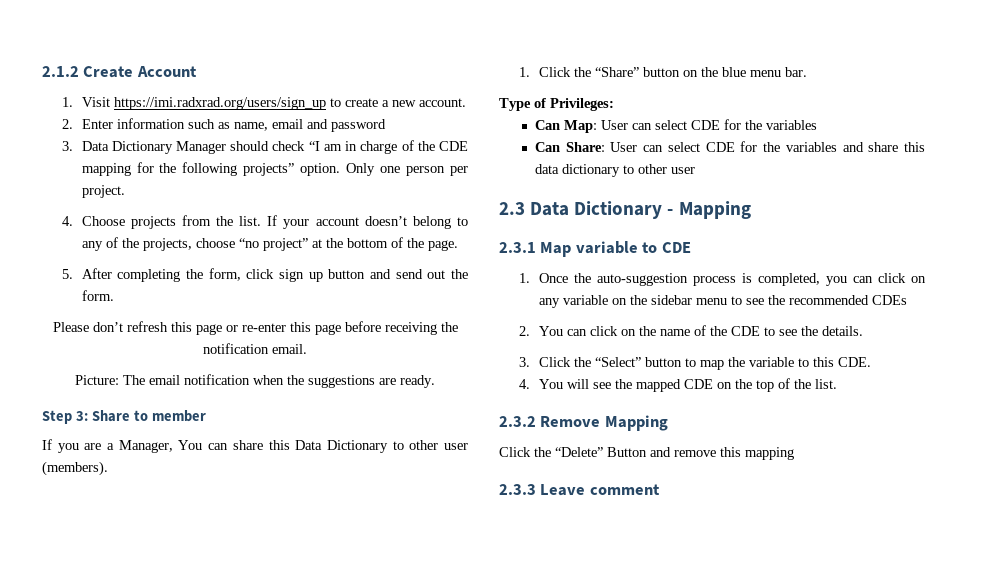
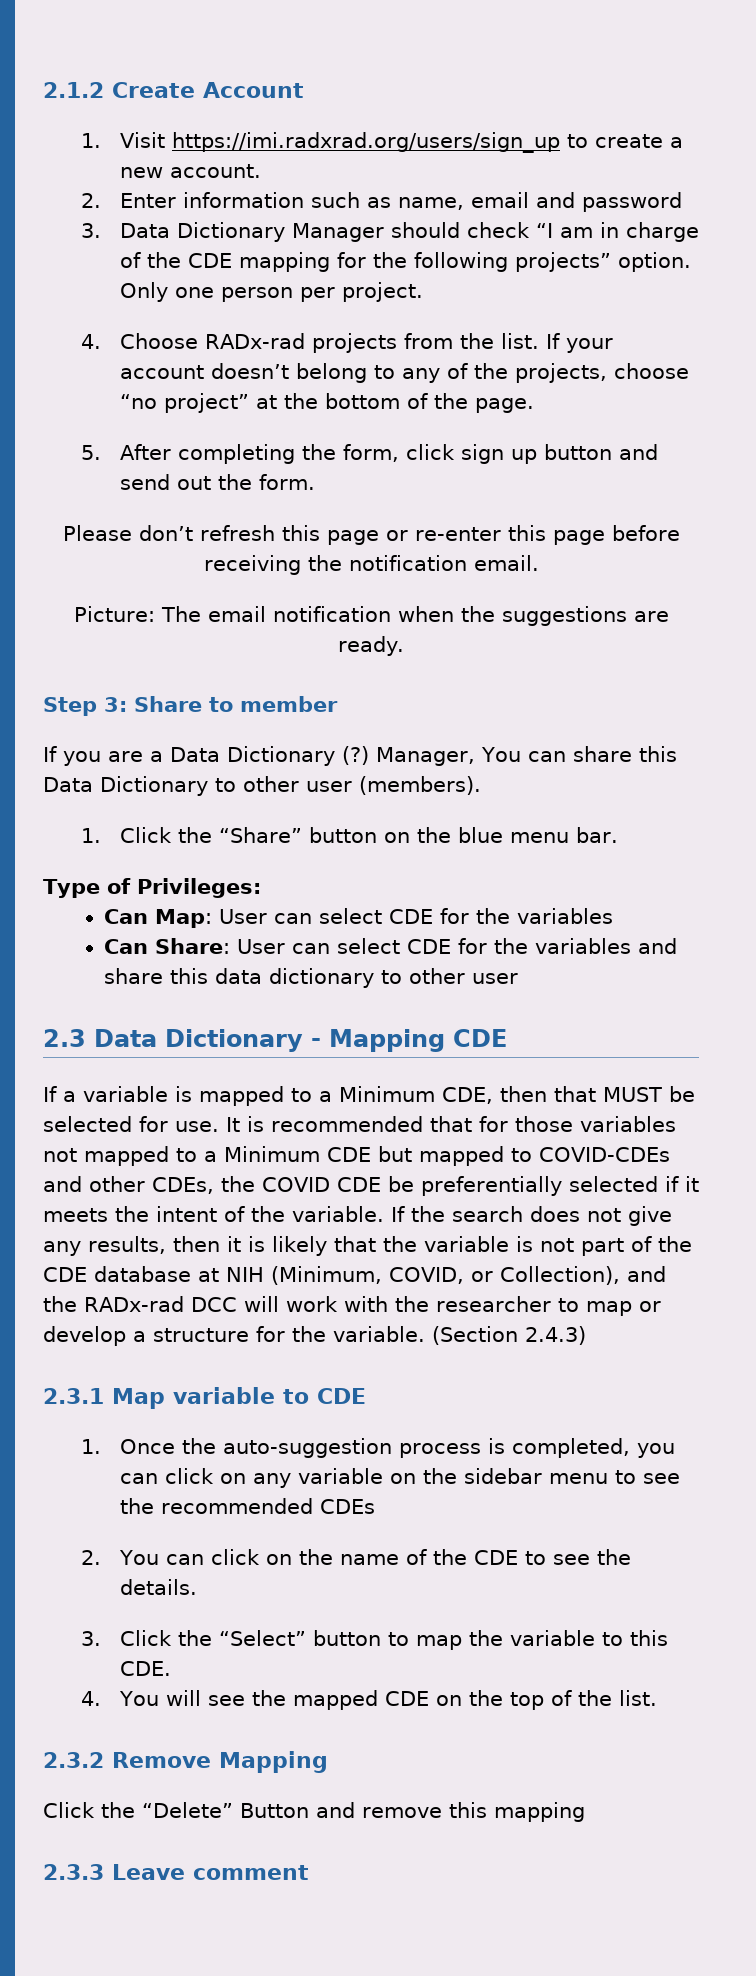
(125, 221) none -> [204,333,305,349] RADx-rad
(115, 446) none -> [170,746,369,766] Data Dictionary (?)
(751, 210) none -> [453,1029,507,1047] [43,1086,695,1106] [43,1116,676,1132] [43,1146,670,1166] [43,1176,699,1196] [43,1206,672,1226] [43,1236,692,1256] [43,1266,666,1285] [43,1296,661,1316] [43,1326,586,1346] CDE // If a variable is mapped to a Minimum CDE, then that MUST be selected for use. It is recommended that for those variables not mapped to a Minimum CDE but mapped to COVID-CDEs and other CDEs, the COVID CDE be preferentially selected if it meets the intent of the variable. If the search does not give any results, then it is likely that the variable is not part of the CDE database at NIH (Minimum, COVID, or Collection), and the RADx-rad DCC will work with the researcher to map or develop a structure for the variable. (Section 2.4.3)

